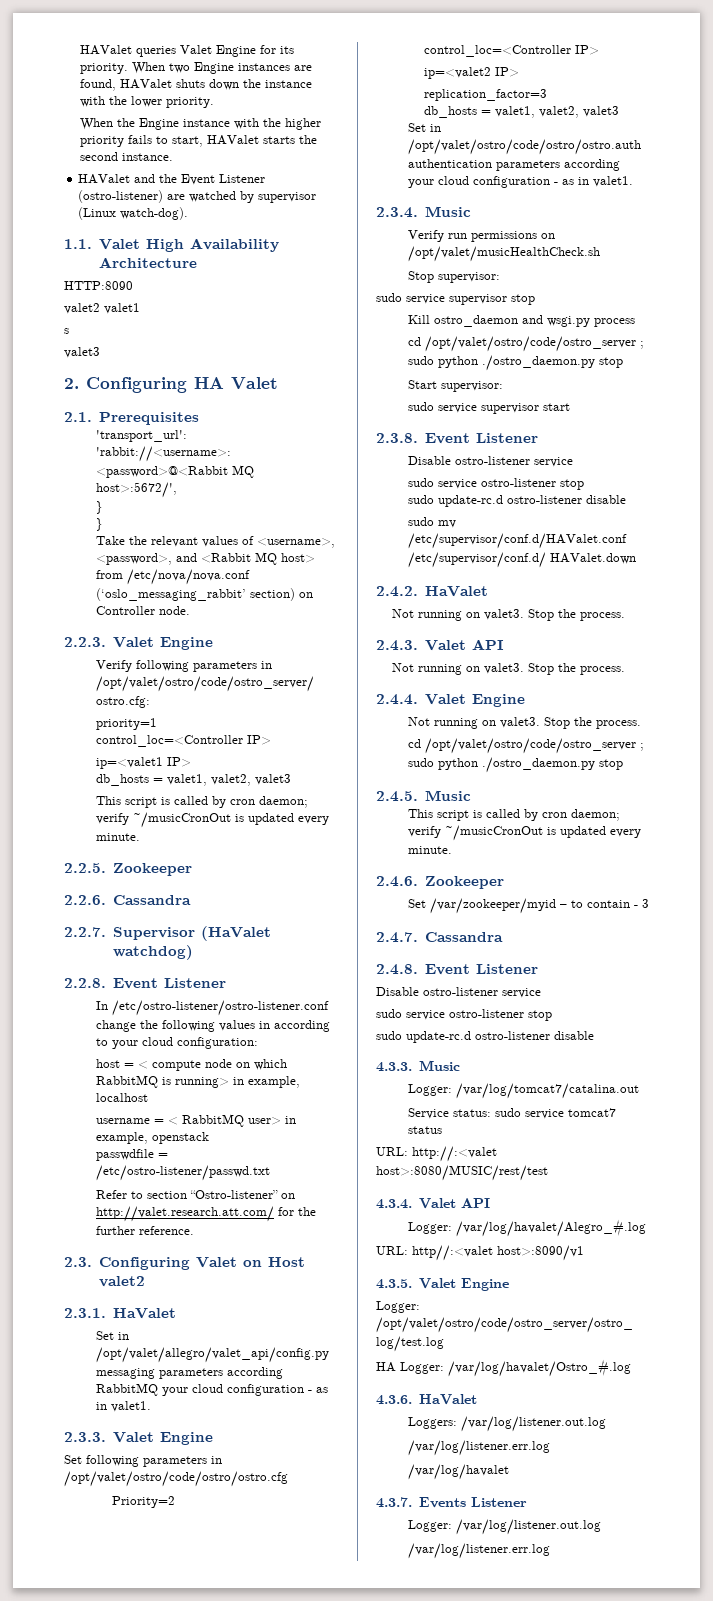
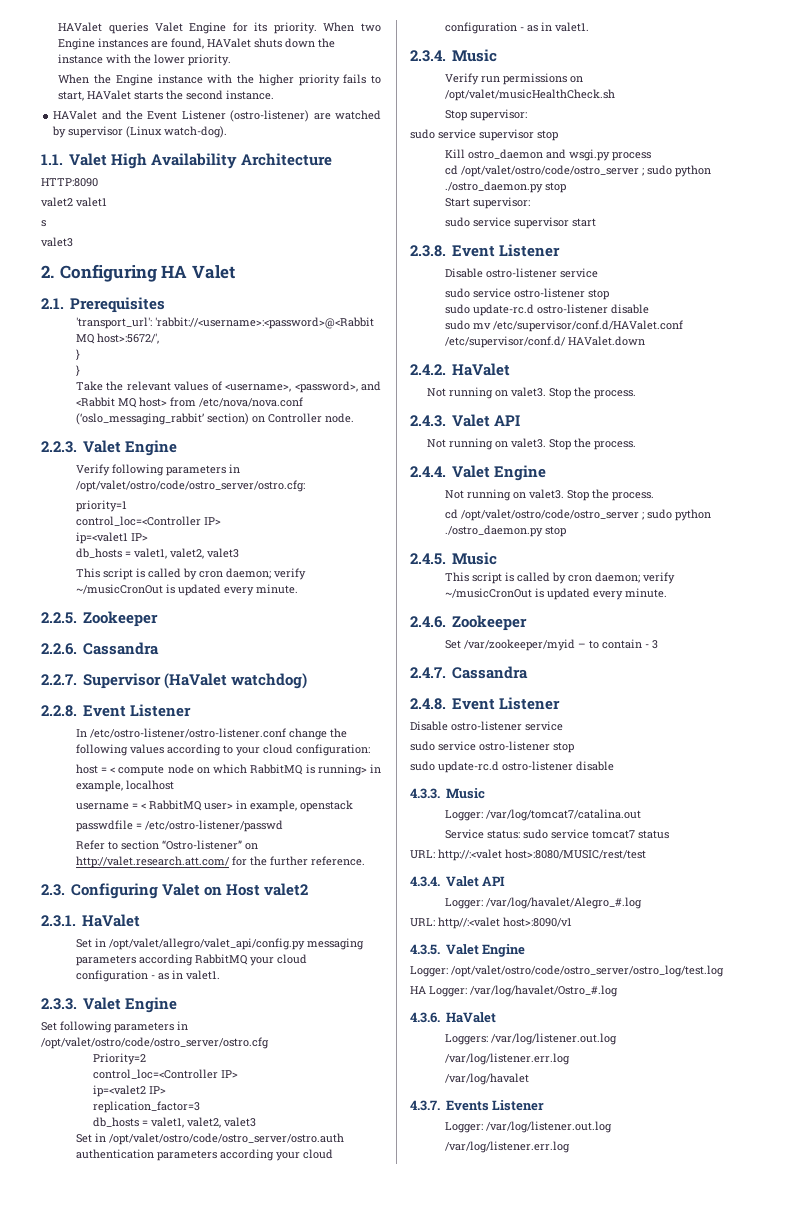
[258,1021,270,1029] in -> (164, 749) none
[95,1165,270,1181] /etc/ostro-listener/passwd.txt -> [144,820,283,832] /etc/ostro-listener/passwd
[64,1471,288,1487] /opt/valet/ostro/code/ostro/ostro.cfg -> [41,1037,269,1049] /opt/valet/ostro/code/ostro_server/ostro.cfg
[407,139,641,155] /opt/valet/ostro/code/ostro/ostro.auth -> [108,1133,344,1145] /opt/valet/ostro/code/ostro_server/ostro.auth

